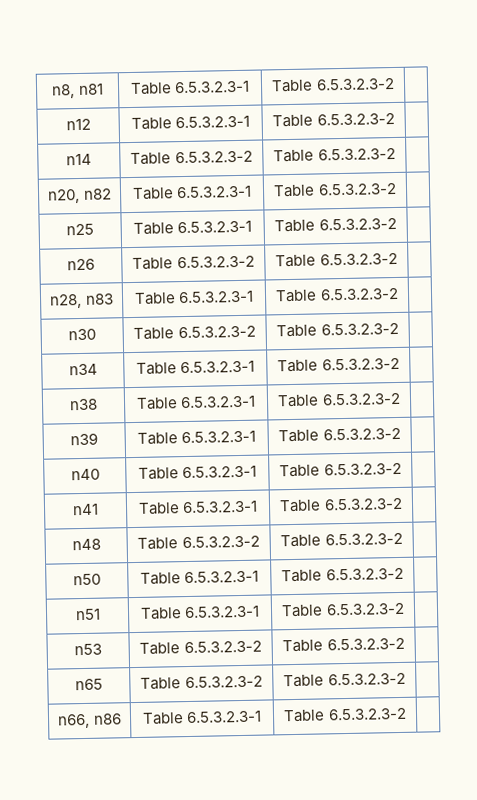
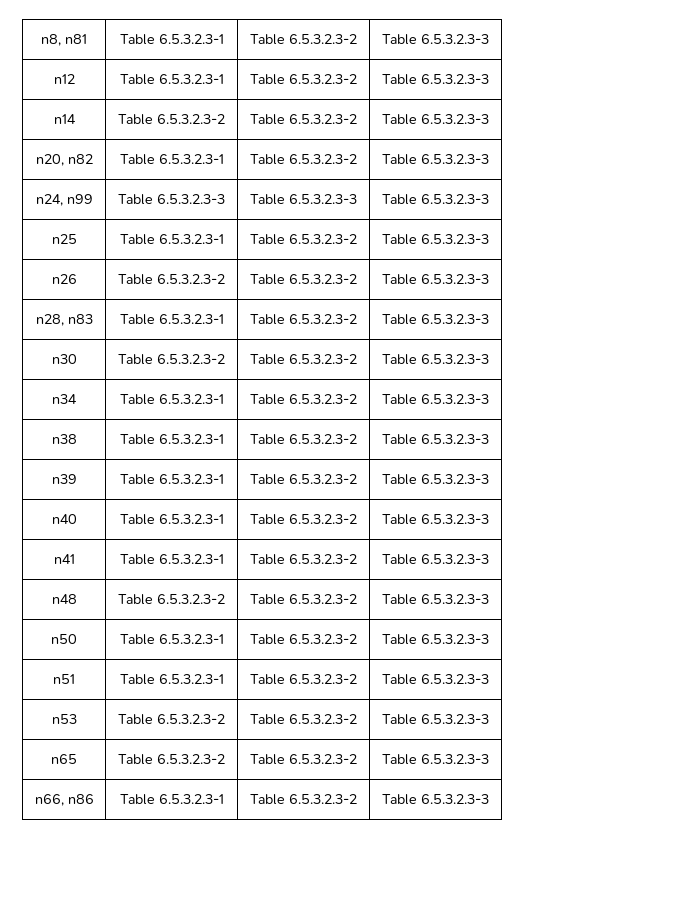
(395, 84) none -> [382,34,489,45] Table 6.5.3.2.3-3
(395, 119) none -> [382,74,489,85] Table 6.5.3.2.3-3
(396, 154) none -> [382,114,489,125] Table 6.5.3.2.3-3
(397, 189) none -> [382,154,489,165] [35,194,93,206] [118,194,225,205] [250,194,357,205] [382,194,489,205] Table 6.5.3.2.3-3 // n24, n99 | Table 6.5.3.2.3-3 | Table 6.5.3.2.3-3 | Table 6.5.3.2.3-3
(397, 224) none -> [382,234,489,245] Table 6.5.3.2.3-3
(398, 259) none -> [382,274,489,285] Table 6.5.3.2.3-3
(399, 294) none -> [382,314,489,325] Table 6.5.3.2.3-3
(399, 329) none -> [382,354,489,365] Table 6.5.3.2.3-3
(400, 364) none -> [382,394,489,405] Table 6.5.3.2.3-3
(401, 399) none -> [382,434,489,445] Table 6.5.3.2.3-3
(401, 434) none -> [382,474,489,485] Table 6.5.3.2.3-3
(402, 469) none -> [382,514,489,525] Table 6.5.3.2.3-3
(403, 504) none -> [382,554,489,565] Table 6.5.3.2.3-3
(403, 539) none -> [382,594,489,605] Table 6.5.3.2.3-3
(404, 574) none -> [382,634,489,645] Table 6.5.3.2.3-3
(405, 609) none -> [382,674,489,685] Table 6.5.3.2.3-3
(405, 644) none -> [382,714,489,725] Table 6.5.3.2.3-3
(406, 679) none -> [382,754,489,765] Table 6.5.3.2.3-3
(407, 714) none -> [382,794,489,805] Table 6.5.3.2.3-3

